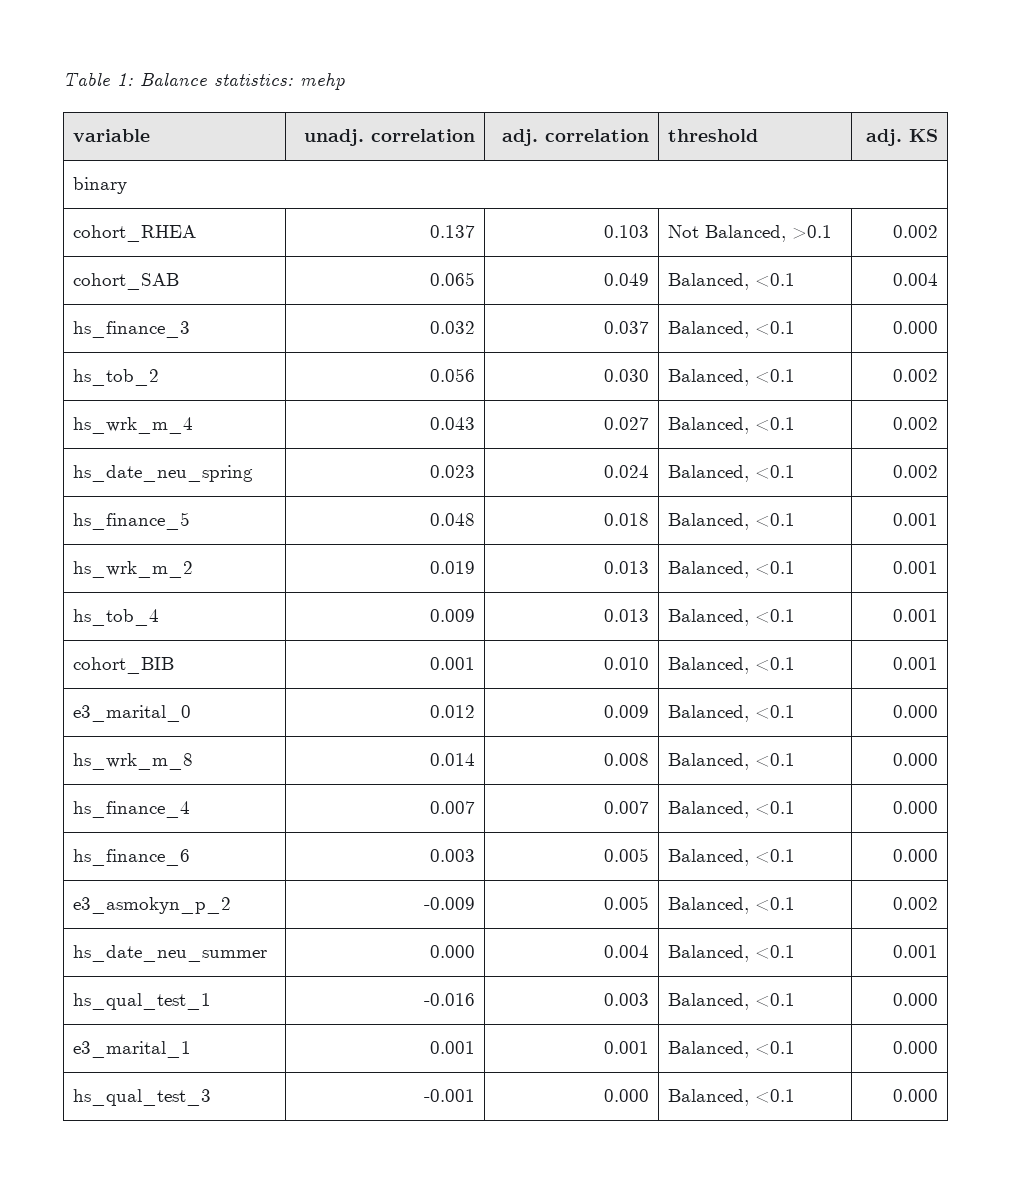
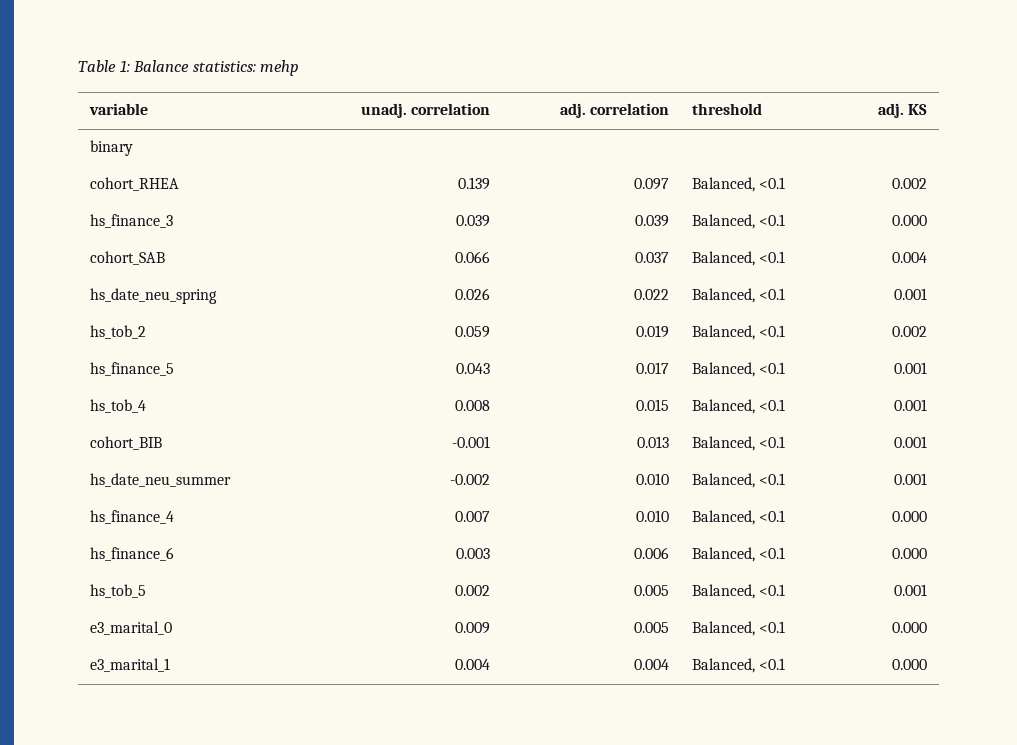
[430,225,476,238] [604,225,650,238] [667,225,832,242] [893,225,939,238] 0.137 | 0.103 | Not Balanced, >0.1 | 0.002 -> [458,177,491,190] [634,178,670,190] [691,177,785,192] [892,178,928,189] [89,214,173,228] [456,215,491,227] [635,215,670,227] [691,214,785,229] [892,215,928,226] 0.139 | 0.097 | Balanced, <0.1 | 0.002 // hs_finance_3 | 0.039 | 0.039 | Balanced, <0.1 | 0.000
[430,272,476,286] [604,273,650,286] 0.065 | 0.049 -> [455,251,491,263] [635,252,670,263] 0.066 | 0.037
[72,321,190,338] [430,321,476,334] [604,321,650,334] [667,321,795,338] [893,321,939,334] hs_finance_3 | 0.032 | 0.037 | Balanced, <0.1 | 0.000 -> [89,288,217,304] [455,288,491,300] [634,289,670,300] [691,288,785,303] [894,288,928,300] hs_date_neu_spring | 0.026 | 0.022 | Balanced, <0.1 | 0.001
[430,368,476,382] [604,369,650,382] [667,369,795,386] [893,369,939,382] [72,417,193,434] [430,417,476,430] [604,417,650,430] [667,417,795,434] [893,417,939,430] [72,465,253,482] [430,465,476,478] [604,465,650,478] 0.056 | 0.030 | Balanced, <0.1 | 0.002 // hs_wrk_m_4 | 0.043 | 0.027 | Balanced, <0.1 | 0.002 // hs_date_neu_spring | 0.023 | 0.024 -> [455,326,491,338] [636,325,670,338] 0.059 | 0.019
[430,513,476,526] [604,513,650,526] [667,513,795,530] [893,513,939,526] [72,561,193,578] [430,561,476,574] [604,561,650,574] [667,561,795,578] [893,561,939,574] [72,609,159,626] [430,609,476,622] [604,609,650,622] [667,609,795,626] [893,609,939,622] [72,657,174,674] [430,657,476,670] [604,657,650,670] [667,657,795,674] [893,657,939,670] [72,705,191,722] [430,705,476,718] [604,705,650,718] [667,705,795,722] [893,705,939,718] [72,753,193,770] [430,753,476,766] [604,753,650,766] [667,753,795,770] [893,753,939,766] 0.048 | 0.018 | Balanced, <0.1 | 0.001 // hs_wrk_m_2 | 0.019 | 0.013 | Balanced, <0.1 | 0.001 // hs_tob_4 | 0.009 | 0.013 | Balanced, <0.1 | 0.001 // cohort_BIB | 0.001 | 0.010 | Balanced, <0.1 | 0.001 // e3_marital_0 | 0.012 | 0.009 | Balanced, <0.1 | 0.000 // hs_wrk_m_8 | 0.014 | 0.008 | Balanced, <0.1 | 0.000 -> [456,363,491,374] [636,362,670,374] [691,362,785,377] [894,362,928,374] [89,399,146,413] [455,400,491,411] [636,399,670,411] [691,399,785,414] [894,399,928,411] [89,436,162,450] [452,436,491,448] [637,436,670,448] [691,436,785,451] [894,436,928,448] [89,473,231,487] [450,474,491,485] [636,473,670,485] [691,473,785,488] [894,473,928,485] 0.043 | 0.017 | Balanced, <0.1 | 0.001 // hs_tob_4 | 0.008 | 0.015 | Balanced, <0.1 | 0.001 // cohort_BIB | -0.001 | 0.013 | Balanced, <0.1 | 0.001 // hs_date_neu_summer | -0.002 | 0.010 | Balanced, <0.1 | 0.001
[604,801,650,814] 0.007 -> [636,510,670,522] 0.010
[604,848,650,862] [667,849,795,866] [893,849,939,862] [72,897,231,914] [424,897,476,910] [604,896,650,910] [667,897,795,914] [893,897,939,910] [72,945,267,962] [430,945,476,958] [604,945,650,958] [667,945,795,962] [893,945,939,958] [72,993,211,1010] [424,993,476,1006] [604,993,650,1006] 0.005 | Balanced, <0.1 | 0.000 // e3_asmokyn_p_2 | -0.009 | 0.005 | Balanced, <0.1 | 0.002 // hs_date_neu_summer | 0.000 | 0.004 | Balanced, <0.1 | 0.001 // hs_qual_test_1 | -0.016 | 0.003 -> [634,547,670,559] [691,547,785,562] [892,548,928,559] [89,584,146,598] [455,585,491,596] [634,585,670,596] [691,584,785,599] [894,584,928,596] [89,621,172,635] [455,622,491,634] [634,622,670,633] 0.006 | Balanced, <0.1 | 0.000 // hs_tob_5 | 0.002 | 0.005 | Balanced, <0.1 | 0.001 // e3_marital_0 | 0.009 | 0.005
[430,1041,476,1054] [604,1041,650,1054] [667,1041,795,1058] [893,1041,939,1054] [72,1089,211,1106] [424,1089,476,1102] [604,1089,650,1102] [667,1089,795,1106] [893,1089,939,1102] 0.001 | 0.001 | Balanced, <0.1 | 0.000 // hs_qual_test_3 | -0.001 | 0.000 | Balanced, <0.1 | 0.000 -> [455,659,491,670] [634,659,670,670] [691,658,785,673] [892,659,928,670] 0.004 | 0.004 | Balanced, <0.1 | 0.000

